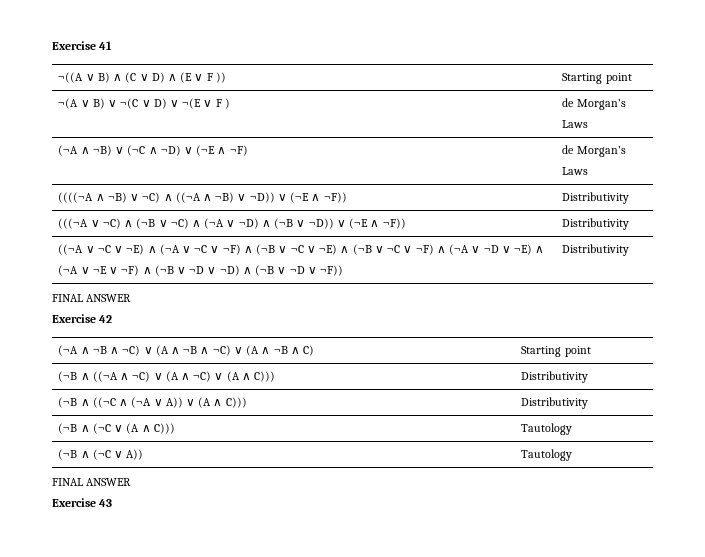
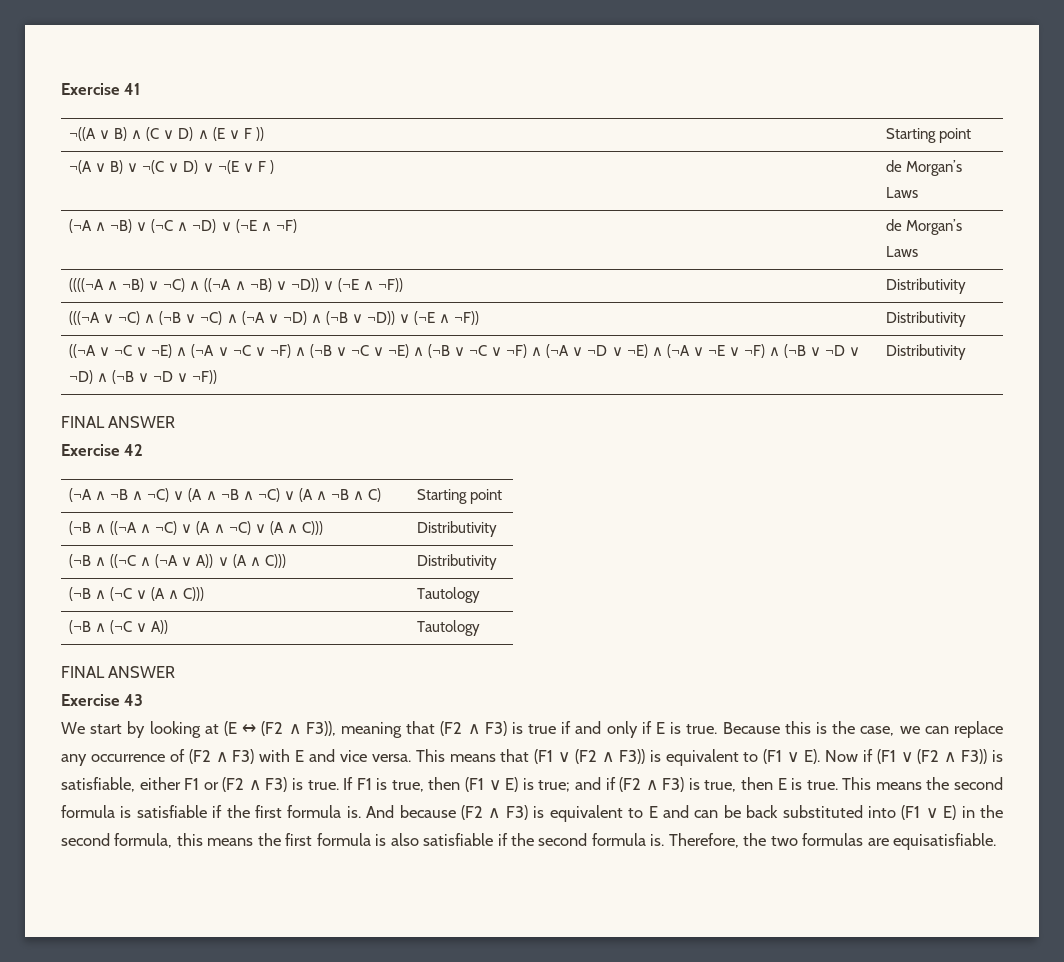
(113, 503) none -> [61,721,1004,738] [61,749,1003,766] [61,777,1004,792] [61,805,1003,822] [61,833,997,850] // We start by looking at (E ↔ (F2 ∧ F3)), meaning that (F2 ∧ F3) is true if and only if E is true. Because this is the case, we can replace any occurrence of (F2 ∧ F3) with E and vice versa. This means that (F1 ∨ (F2 ∧ F3)) is equivalent to (F1 ∨ E). Now if (F1 ∨ (F2 ∧ F3)) is satisfiable, either F1 or (F2 ∧ F3) is true. If F1 is true, then (F1 ∨ E) is true; and if (F2 ∧ F3) is true, then E is true. This means the second formula is satisfiable if the first formula is. And because (F2 ∧ F3) is equivalent to E and can be back substituted into (F1 ∨ E) in the second formula, this means the first formula is also satisfiable if the second formula is. Therefore, the two formulas are equisatisfiable.

